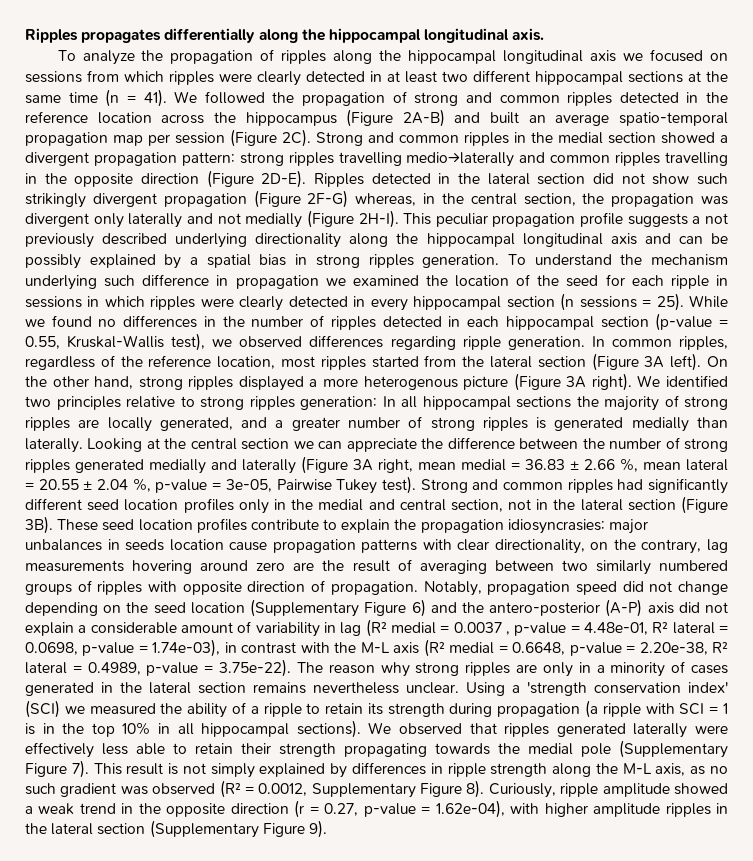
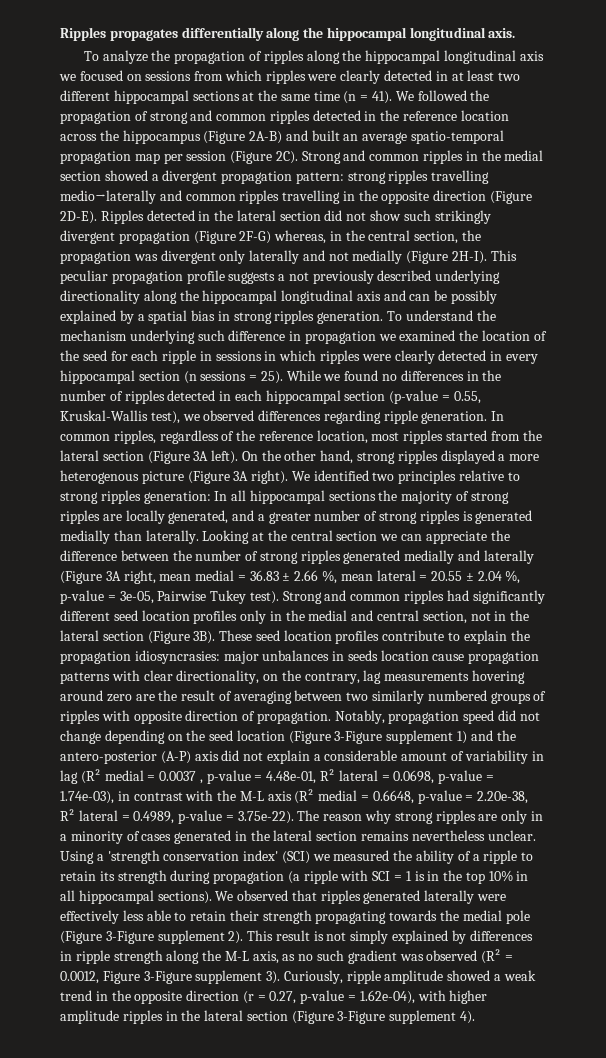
[250,599,426,617] (Supplementary Figure 6) -> [288,730,468,744] (Figure 3-Figure supplement 1)
[619,740,728,758] [25,760,89,778] (Supplementary Figure 7). -> [60,930,244,944] (Figure 3-Figure supplement 2).
[311,780,485,798] Supplementary Figure 8). -> [102,970,281,984] Figure 3-Figure supplement 3).
[149,820,327,838] (Supplementary Figure 9). -> [291,1010,476,1024] (Figure 3-Figure supplement 4).

